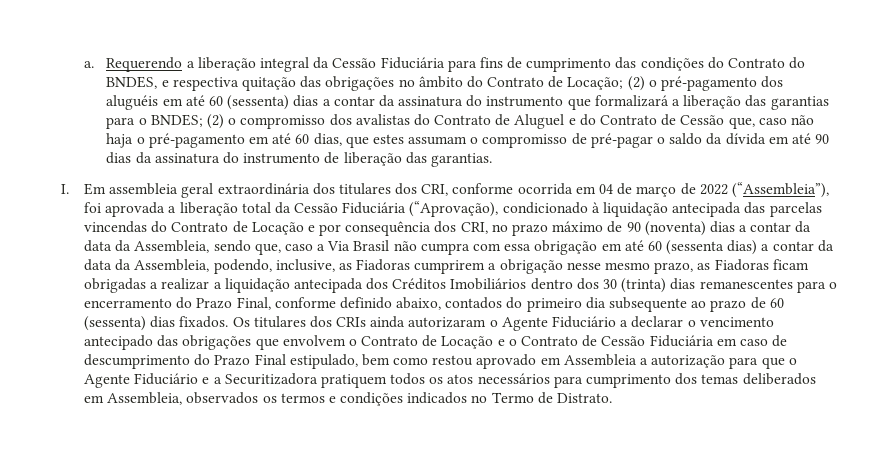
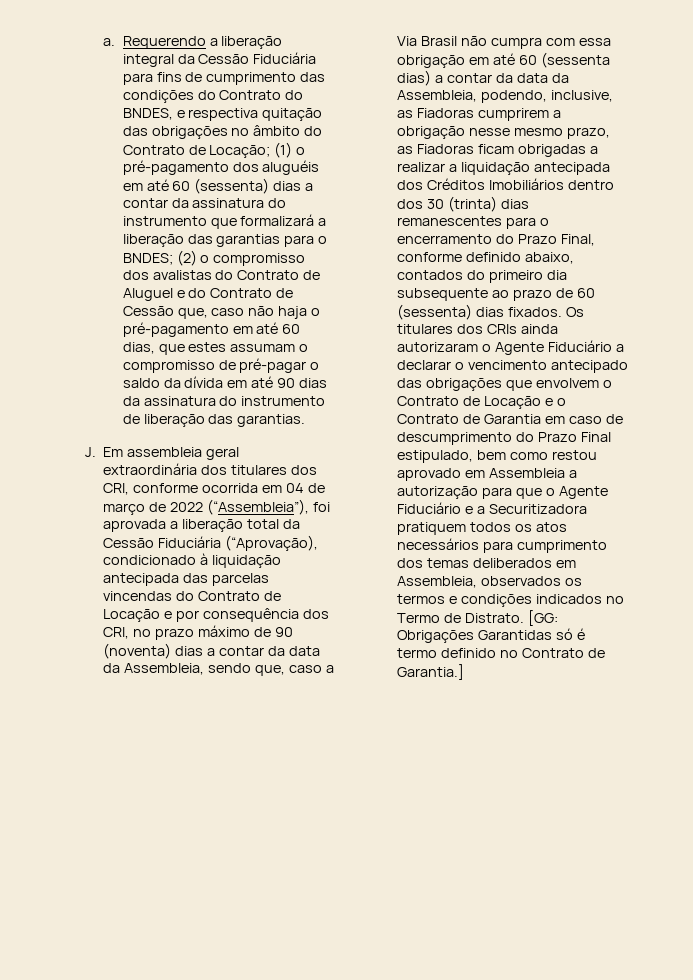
[627,76,645,91] (2) -> [274,142,293,158] (1)
[61,184,70,194] I. -> [85,447,97,457] J.
[601,335,714,347] Cessão Fiduciária -> [484,414,542,424] Garantia
(612, 398) none -> [528,610,559,626] [397,628,586,643] [397,648,606,658] [397,664,465,680] [GG: Obrigações Garantidas só é termo definido no Contrato de Garantia.]

